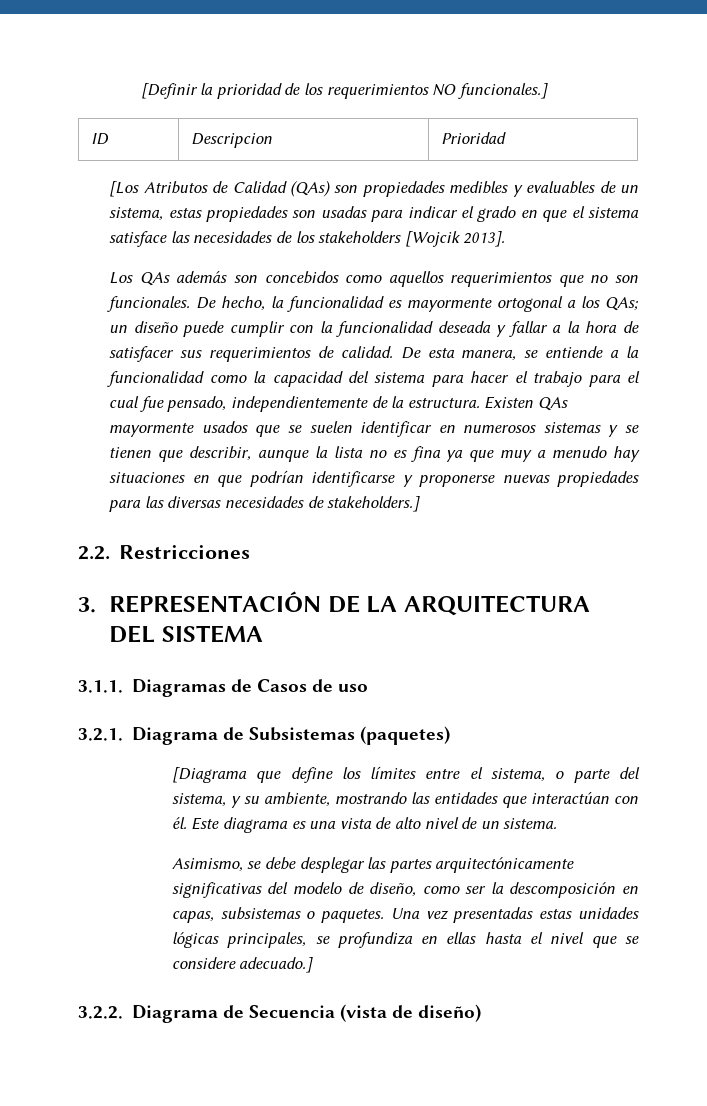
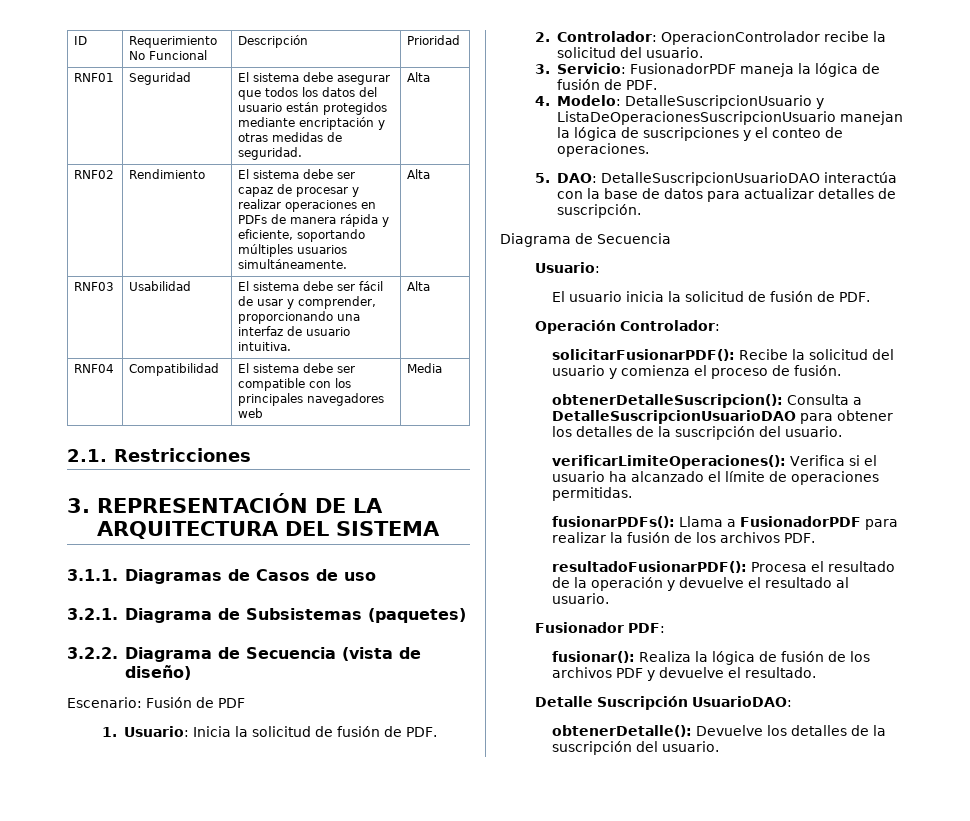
[140,83,548,99] [90,133,109,145] [190,133,272,148] [440,132,506,144] [109,180,638,197] [109,206,639,222] [109,231,506,247] [109,271,638,287] [107,296,640,312] [109,321,639,337] [109,346,639,362] [107,371,641,387] [109,396,569,412] [109,421,639,437] [109,446,641,462] [109,470,639,487] [109,496,421,512] [78,546,110,560] [Definir la prioridad de los requerimientos NO funcionales.] // ID | Descripcion | Prioridad // [Los Atributos de Calidad (QAs) son propiedades medibles y evaluables de un sistema, estas propiedades son usadas para indicar el grado en que el sistema satisface las necesidades de los stakeholders [Wojcik 2013]. // Los QAs además son concebidos como aquellos requerimientos que no son funcionales. De hecho, la funcionalidad es mayormente ortogonal a los QAs; un diseño puede cumplir con la funcionalidad deseada y fallar a la hora de satisfacer sus requerimientos de calidad. De esta manera, se entiende a la funcionalidad como la capacidad del sistema para hacer el trabajo para el cual fue pensado, independientemente de la estructura. Existen QAs mayormente usados que se suelen identificar en numerosos sistemas y se tienen que describir, aunque la lista no es fina ya que muy a menudo hay situaciones en que podrían identificarse y proponerse nuevas propiedades para las diversas necesidades de stakeholders.] // 2.2. -> [74,36,88,45] [129,36,218,48] [129,50,208,60] [238,35,309,48] [407,35,461,45] [74,73,115,82] [129,72,192,85] [238,72,391,85] [238,87,378,100] [238,102,388,115] [238,117,386,130] [238,132,343,142] [238,147,303,160] [407,72,431,82] [74,170,115,179] [129,169,206,179] [238,169,356,179] [238,184,360,197] [238,199,377,212] [238,214,390,227] [238,229,366,242] [238,244,348,257] [238,259,348,269] [407,169,431,179] [74,282,115,291] [129,281,192,291] [238,281,384,291] [238,296,377,309] [238,311,361,324] [238,326,351,336] [238,342,292,351] [407,281,431,291] [74,364,115,373] [129,363,220,376] [238,363,356,373] [238,378,352,391] [238,393,385,406] [238,408,264,418] [407,363,443,373] [67,449,107,462] ID | Requerimiento No Funcional | Descripción | Prioridad // RNF01 | Seguridad | El sistema debe asegurar que todos los datos del usuario están protegidos mediante encriptación y otras medidas de seguridad. | Alta // RNF02 | Rendimiento | El sistema debe ser capaz de procesar y realizar operaciones en PDFs de manera rápida y eficiente, soportando múltiples usuarios simultáneamente. | Alta // RNF03 | Usabilidad | El sistema debe ser fácil de usar y comprender, proporcionando una interfaz de usuario intuitiva. | Alta // RNF04 | Compatibilidad | El sistema debe ser compatible con los principales navegadores web | Media // 2.1.
[171,766,640,783] [171,792,638,808] [171,817,558,833] [171,857,575,873] [171,882,639,898] [171,907,639,923] [171,932,639,948] [171,957,314,973] // [Diagrama que define los límites entre el sistema, o parte del sistema, y su ambiente, mostrando las entidades que interactúan con él. Este diagrama es una vista de alto nivel de un sistema. // Asimismo, se debe desplegar las partes arquitectónicamente significativas del modelo de diseño, como ser la descomposición en capas, subsistemas o paquetes. Una vez presentadas estas unidades lógicas principales, se profundiza en ellas hasta el nivel que se considere adecuado.] -> (466, 615) none
(482, 1013) none -> [67,697,245,708] [101,726,437,737] [534,31,886,45] [556,47,703,58] [534,63,880,77] [556,79,657,90] [534,95,824,109] [556,111,903,125] [556,127,843,141] [556,143,649,157] [534,172,897,186] [556,188,896,202] [556,204,641,218] [500,233,671,247] [534,262,600,273] [552,291,871,302] [534,320,720,334] [552,349,895,361] [552,365,842,379] [552,394,863,408] [552,410,894,424] [552,426,843,440] [552,455,878,469] [552,471,880,485] [552,487,633,501] [552,516,899,530] [552,532,816,543] [552,561,896,573] [552,577,850,591] [552,593,610,604] [534,622,665,633] [552,651,871,665] [552,667,817,681] [534,696,792,710] [552,725,887,737] [552,741,720,755] // Escenario: Fusión de PDF // 1. Usuario: Inicia la solicitud de fusión de PDF. // 2. Controlador: OperacionControlador recibe la solicitud del usuario. // 3. Servicio: FusionadorPDF maneja la lógica de fusión de PDF. // 4. Modelo: DetalleSuscripcionUsuario y ListaDeOperacionesSuscripcionUsuario manejan la lógica de suscripciones y el conteo de operaciones. // 5. DAO: DetalleSuscripcionUsuarioDAO interactúa con la base de datos para actualizar detalles de suscripción. // Diagrama de Secuencia // Usuario: // El usuario inicia la solicitud de fusión de PDF. // Operación Controlador: // solicitarFusionarPDF(): Recibe la solicitud del usuario y comienza el proceso de fusión. // obtenerDetalleSuscripcion(): Consulta a DetalleSuscripcionUsuarioDAO para obtener los detalles de la suscripción del usuario. // verificarLimiteOperaciones(): Verifica si el usuario ha alcanzado el límite de operaciones permitidas. // fusionarPDFs(): Llama a FusionadorPDF para realizar la fusión de los archivos PDF. // resultadoFusionarPDF(): Procesa el resultado de la operación y devuelve el resultado al usuario. // Fusionador PDF: // fusionar(): Realiza la lógica de fusión de los archivos PDF y devuelve el resultado. // Detalle Suscripción UsuarioDAO: // obtenerDetalle(): Devuelve los detalles de la suscripción del usuario.

